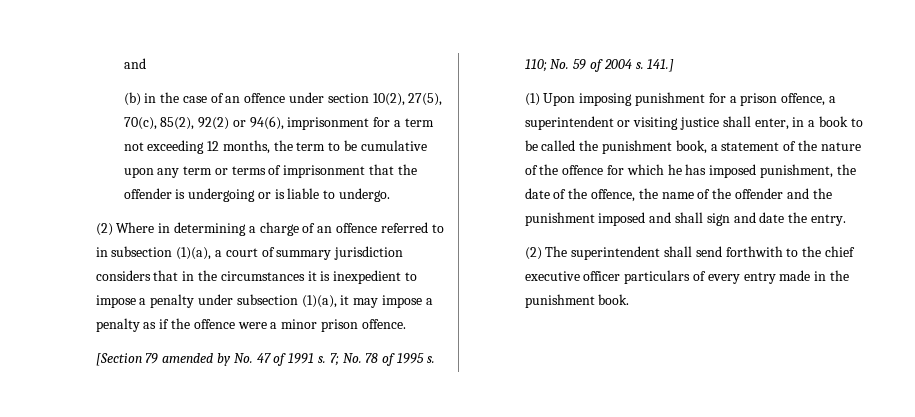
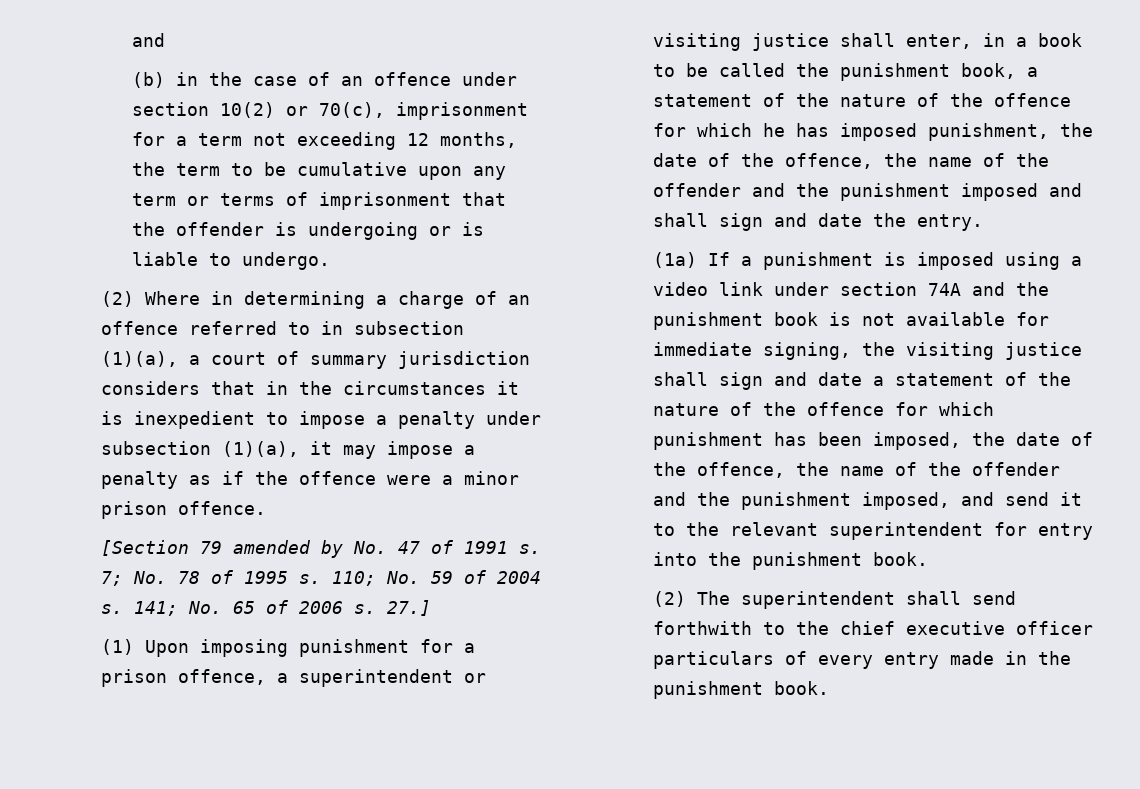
[372,93,443,106] [123,116,284,130] 10(2), 27(5), 70(c), 85(2), 92(2) or 94(6), -> [219,102,385,118] 10(2) or 70(c),
[647,59,675,72] 141.] -> [134,600,432,616] 141; No. 65 of 2006 s. 27.]
(846, 220) none -> [653,252,1083,270] [653,282,1050,296] [653,312,1050,330] [653,342,1083,360] [653,372,1072,390] [653,402,995,416] [653,432,1094,450] [653,462,1061,478] [653,492,1083,510] [653,522,1094,540] [653,552,929,570] // (1a) If a punishment is imposed using a video link under section 74A and the punishment book is not available for immediate signing, the visiting justice shall sign and date a statement of the nature of the offence for which punishment has been imposed, the date of the offence, the name of the offender and the punishment imposed, and send it to the relevant superintendent for entry into the punishment book.

